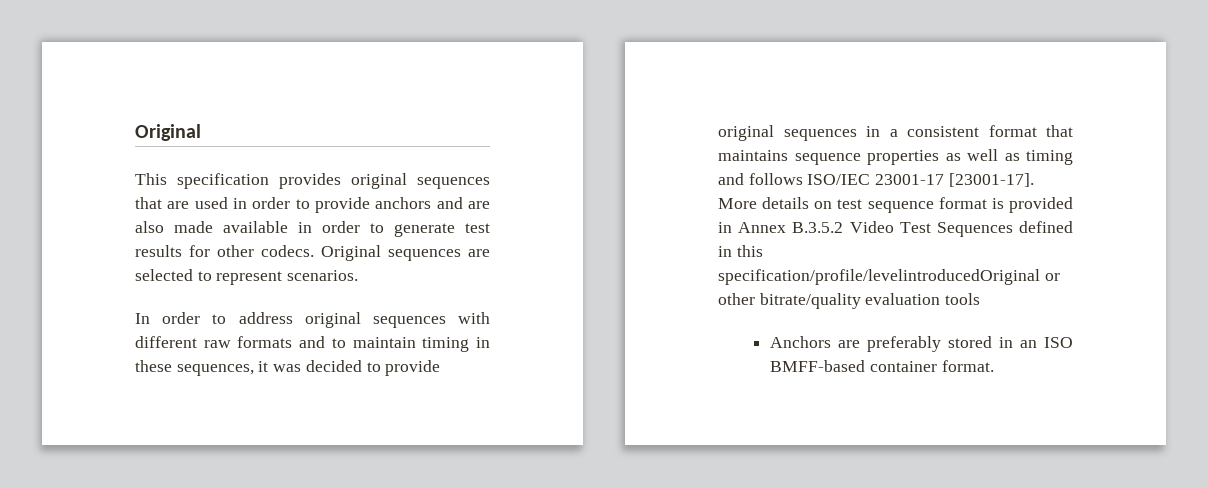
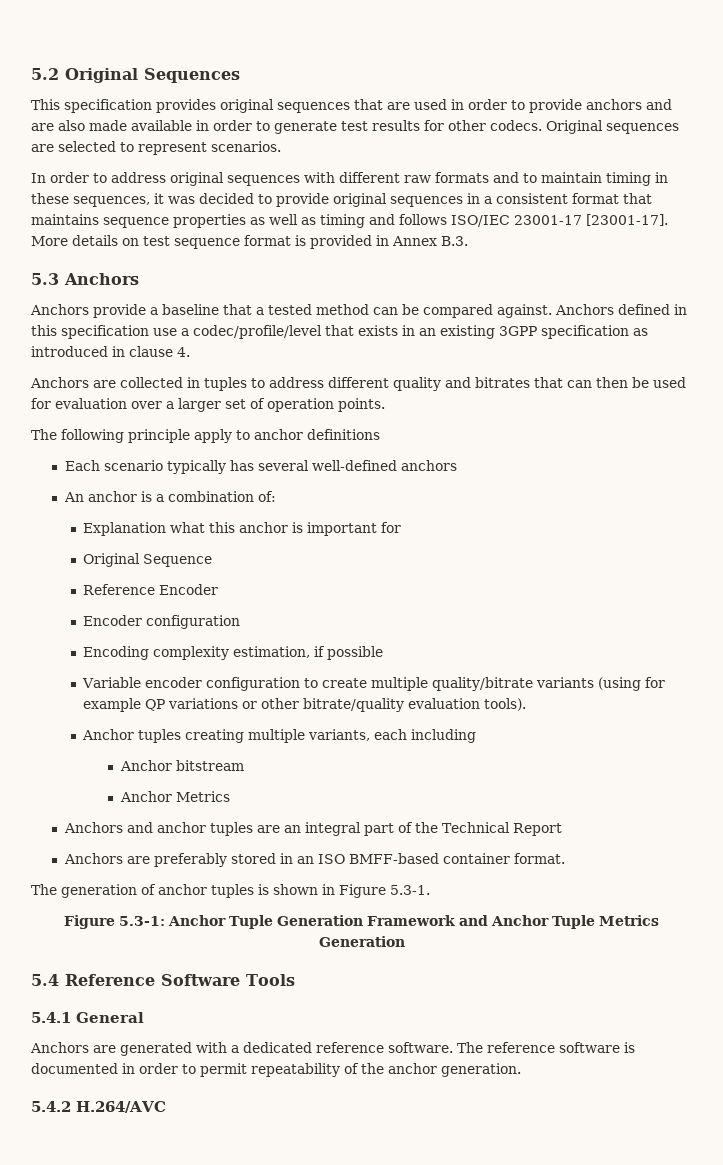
[135,124,201,141] Original -> [31,68,240,83] 5.2 Original Sequences
[792,221,1073,237] [718,245,763,257] [718,269,1060,285] [718,293,981,309] B.3.5.2 Video Test Sequences defined in this specification/profile/levelintroducedOriginal or other bitrate/quality evaluation tools -> [441,236,468,246] [31,273,139,285] [30,304,687,318] [31,325,648,339] [31,346,190,357] [30,377,686,391] [31,398,385,412] [31,429,380,443] [64,460,457,474] [63,491,276,502] [83,522,402,536] [83,553,213,567] [83,584,219,595] [83,615,241,629] [83,646,384,660] [82,677,666,691] [83,698,527,712] [82,729,477,743] [119,760,244,771] [119,791,230,802] [63,822,562,836] B.3. // 5.3 Anchors // Anchors provide a baseline that a tested method can be compared against. Anchors defined in this specification use a codec/profile/level that exists in an existing 3GPP specification as introduced in clause 4. // Anchors are collected in tuples to address different quality and bitrates that can then be used for evaluation over a larger set of operation points. // The following principle apply to anchor definitions // Each scenario typically has several well-defined anchors // An anchor is a combination of: // Explanation what this anchor is important for // Original Sequence // Reference Encoder // Encoder configuration // Encoding complexity estimation, if possible // Variable encoder configuration to create multiple quality/bitrate variants (using for example QP variations or other bitrate/quality evaluation tools). // Anchor tuples creating multiple variants, each including // Anchor bitstream // Anchor Metrics // Anchors and anchor tuples are an integral part of the Technical Report
(994, 366) none -> [31,884,430,898] [63,915,660,929] [318,936,405,947] [31,974,295,986] [31,1012,144,1023] [30,1042,635,1056] [31,1063,521,1077] [31,1101,166,1113] // The generation of anchor tuples is shown in Figure 5.3-1. // Figure 5.3-1: Anchor Tuple Generation Framework and Anchor Tuple Metrics Generation // 5.4 Reference Software Tools // 5.4.1 General // Anchors are generated with a dedicated reference software. The reference software is documented in order to permit repeatability of the anchor generation. // 5.4.2 H.264/AVC

